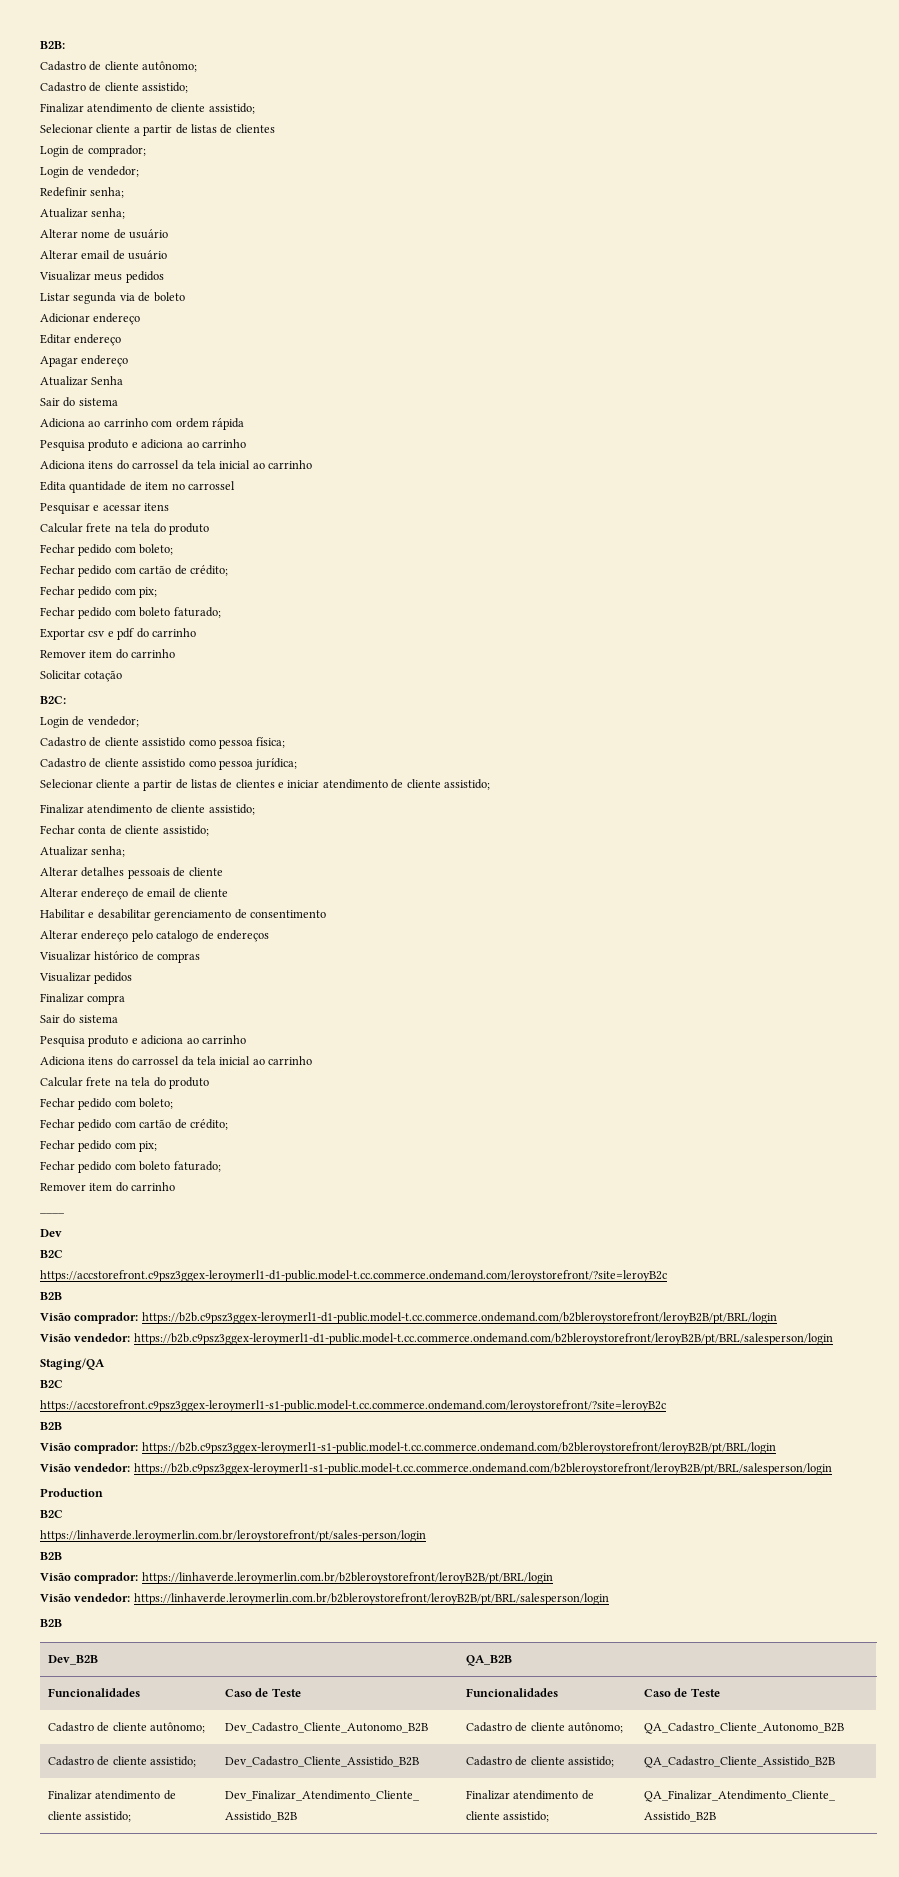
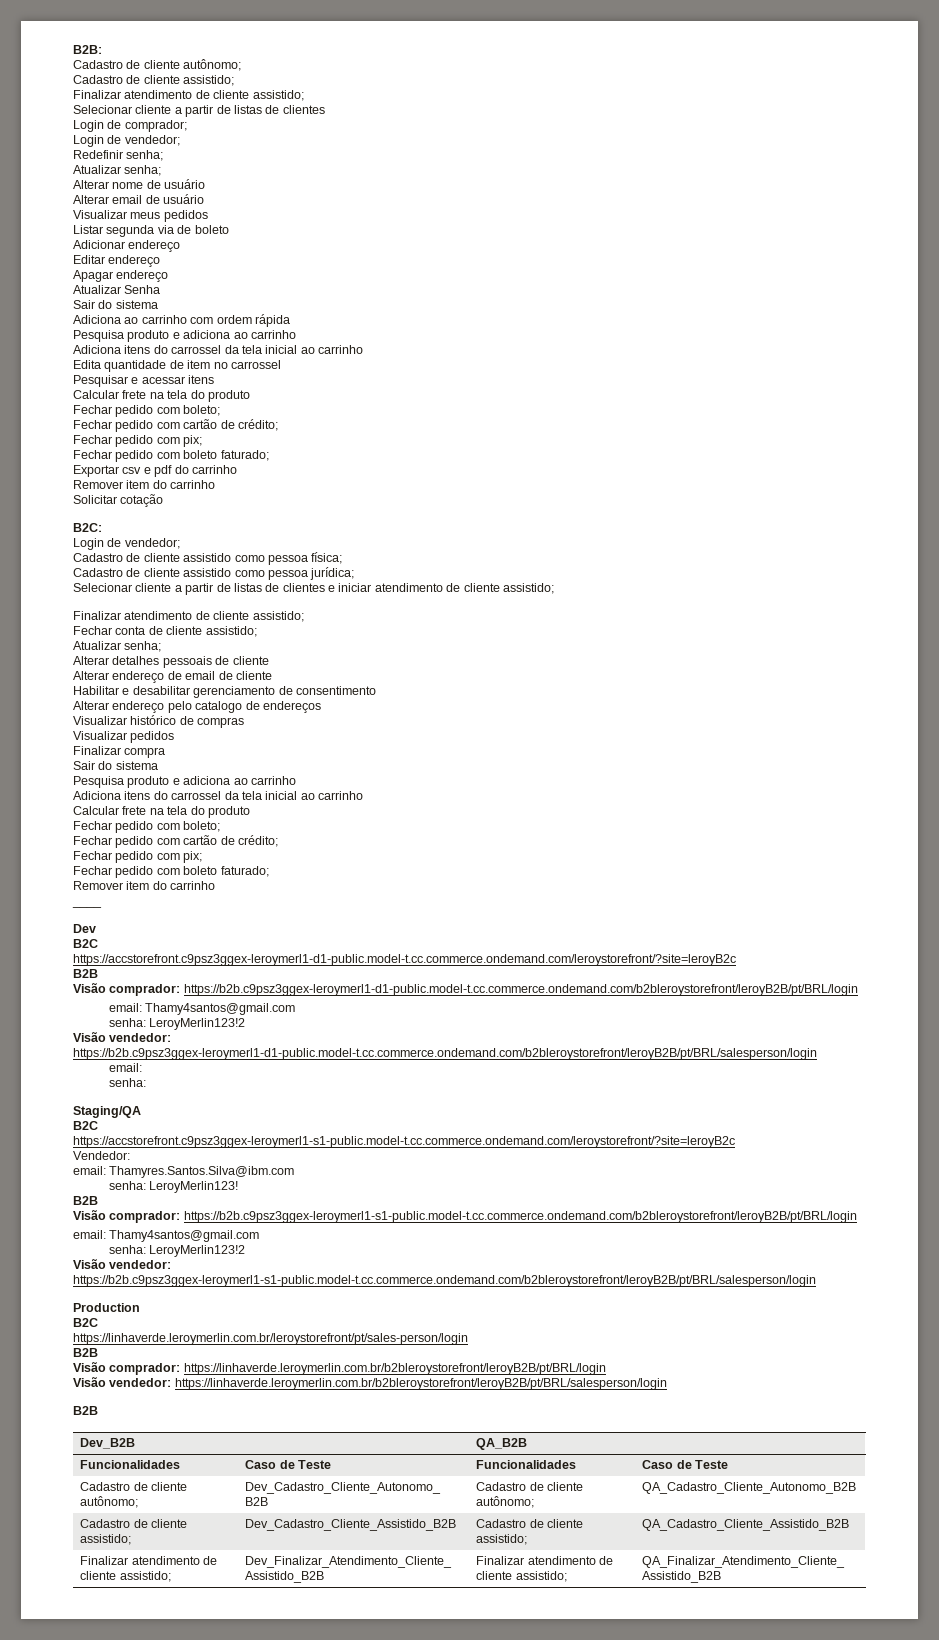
(777, 1318) none -> [109,1003,296,1015] [109,1018,246,1030] // email: Thamy4santos@gmail.com // senha: LeroyMerlin123!2
(833, 1339) none -> [109,1063,143,1072] [109,1078,147,1087] // email: // senha:
(666, 1406) none -> [73,1151,130,1160] [73,1166,295,1178] [109,1181,239,1193] // Vendedor: // email: Thamyres.Santos.Silva@ibm.com // senha: LeroyMerlin123!
(776, 1448) none -> [73,1230,260,1242] [109,1245,246,1257] // email: Thamy4santos@gmail.com // senha: LeroyMerlin123!2

